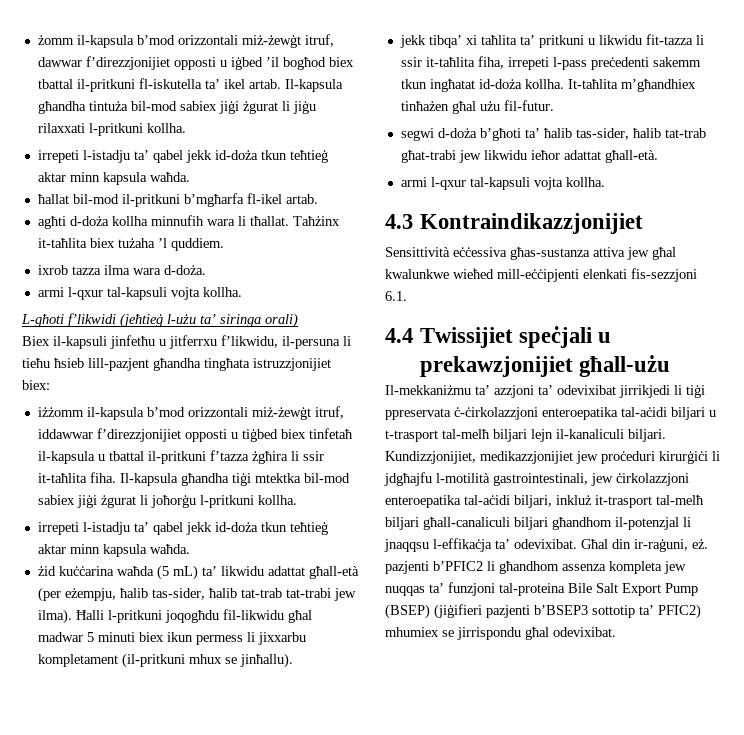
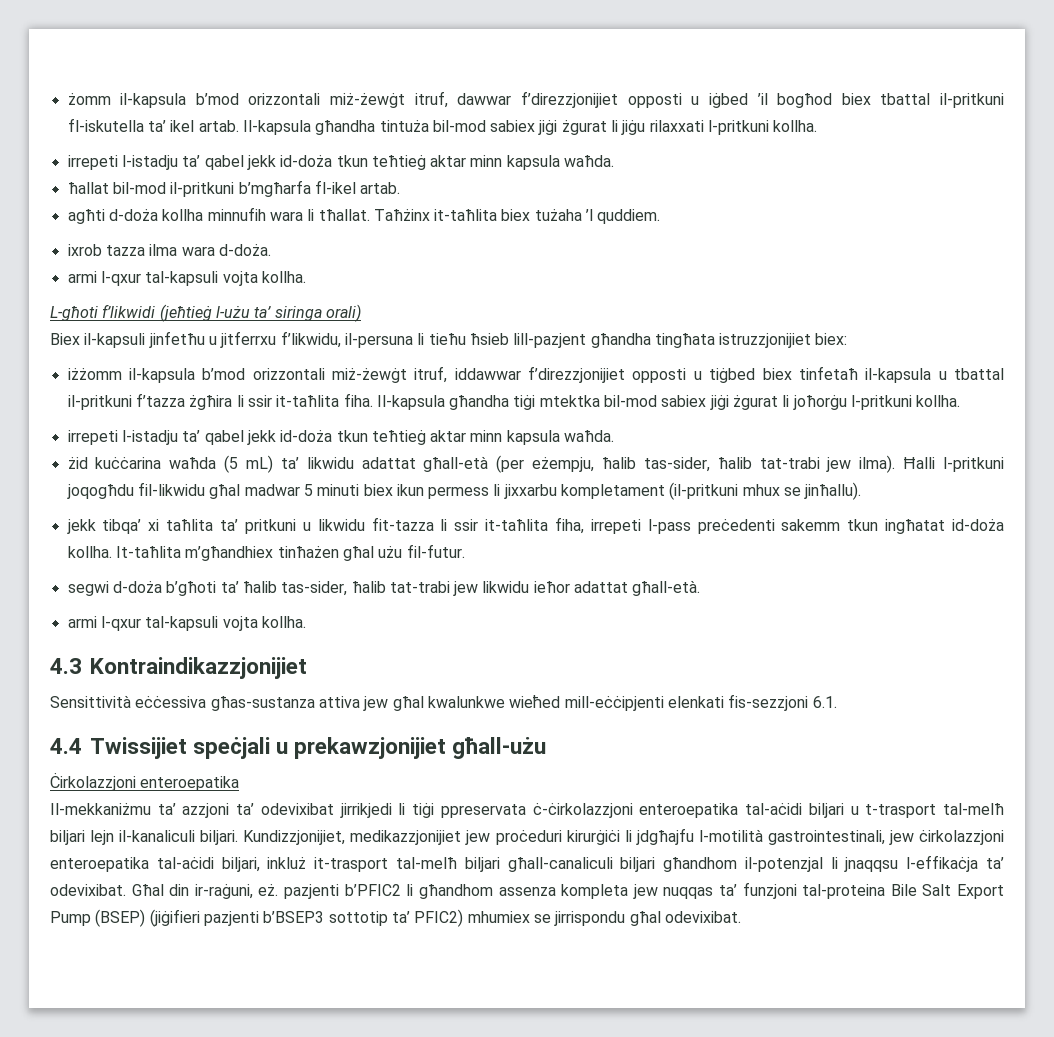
[240,588,282,598] tat-trab -> (752, 463) none
[664,128,706,138] [400,150,456,163] tat-trab għat-trabi -> [389,581,450,593] tat-trabi
(671, 366) none -> [50,772,240,791] // Ċirkolazzjoni enteroepatika

